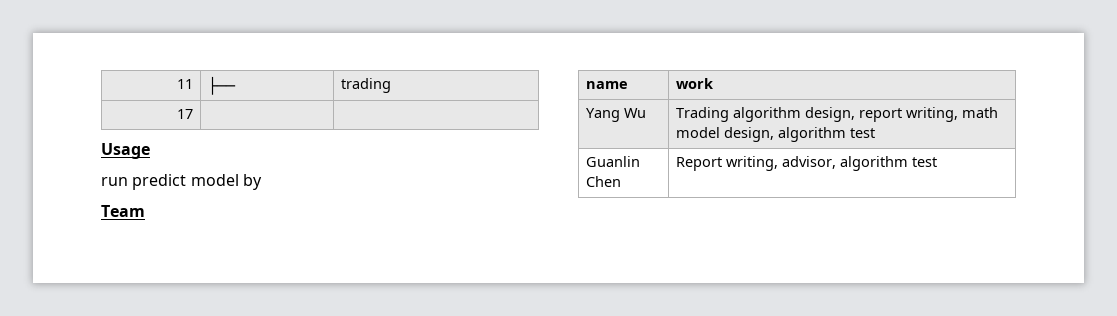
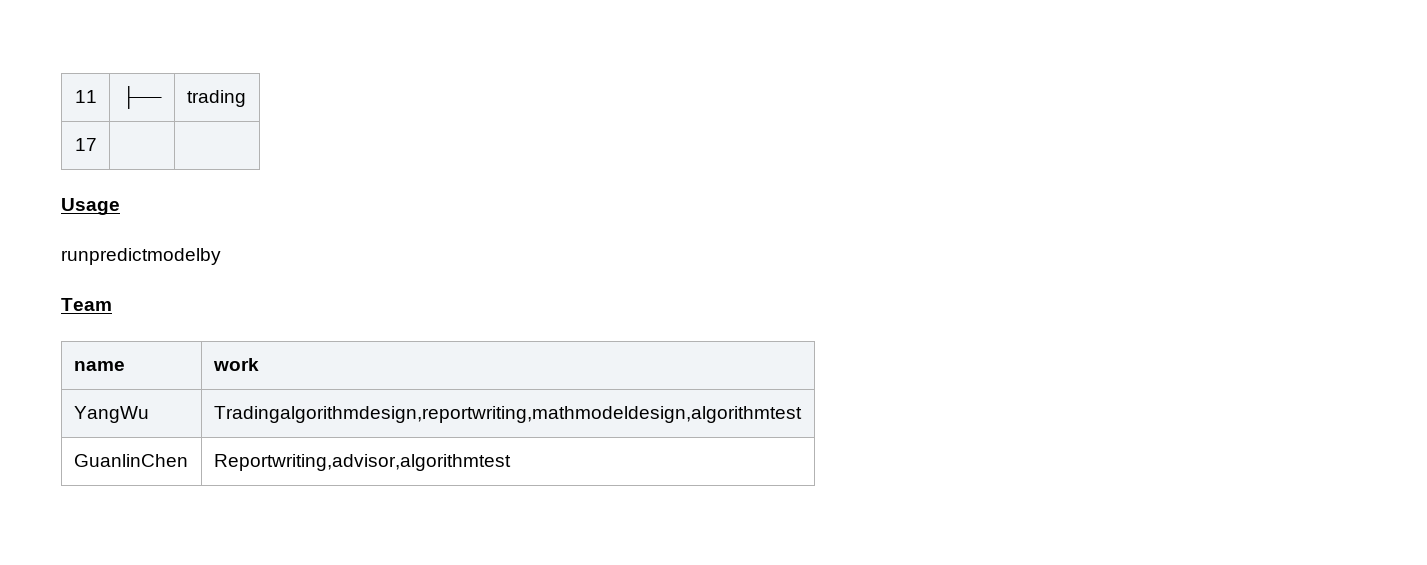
[101,174,262,190] run predict model by -> [61,248,221,265] runpredictmodelby
[585,108,646,122] [675,107,998,122] [675,127,875,142] [585,156,640,167] [585,176,621,187] [675,156,937,171] Yang Wu | Trading algorithm design, report writing, math model design, algorithm test // Guanlin Chen | Report writing, advisor, algorithm test -> [73,406,149,423] [213,406,802,423] [73,454,188,467] [213,454,511,471] YangWu | Tradingalgorithmdesign,reportwriting,mathmodeldesign,algorithmtest // GuanlinChen | Reportwriting,advisor,algorithmtest

